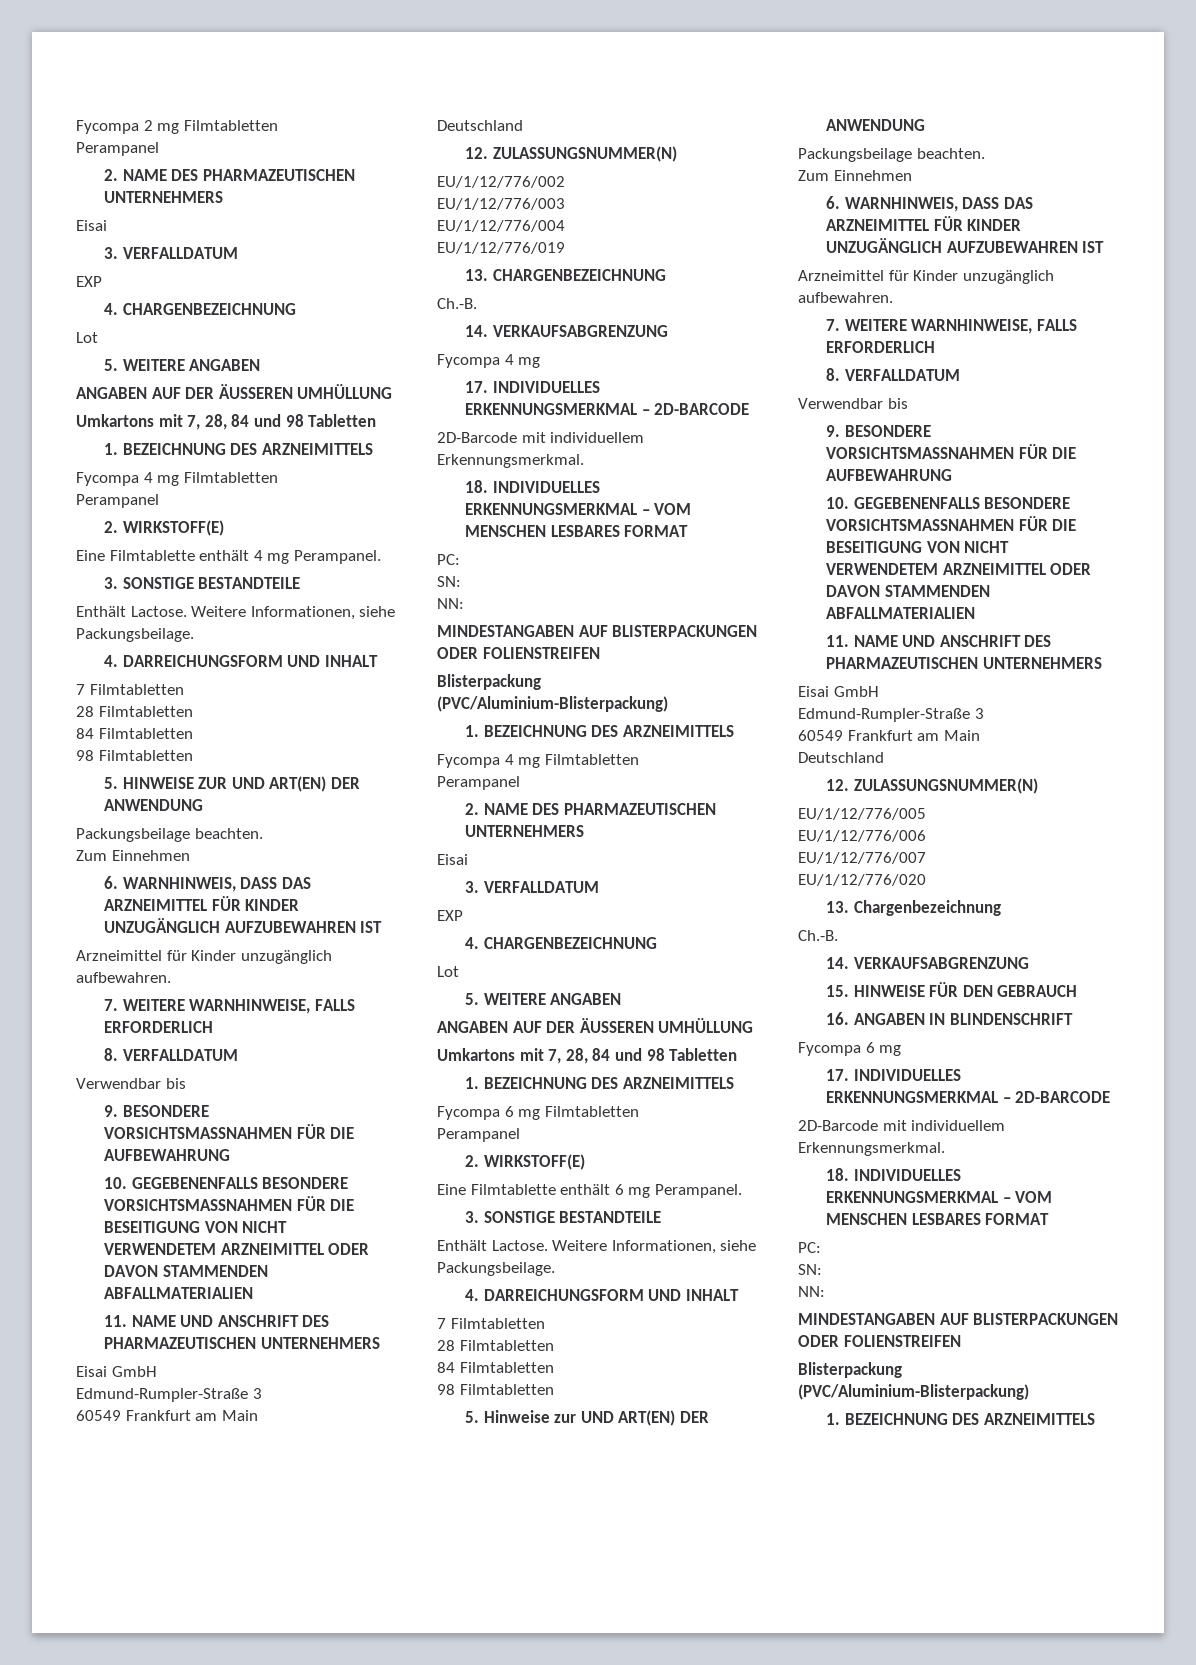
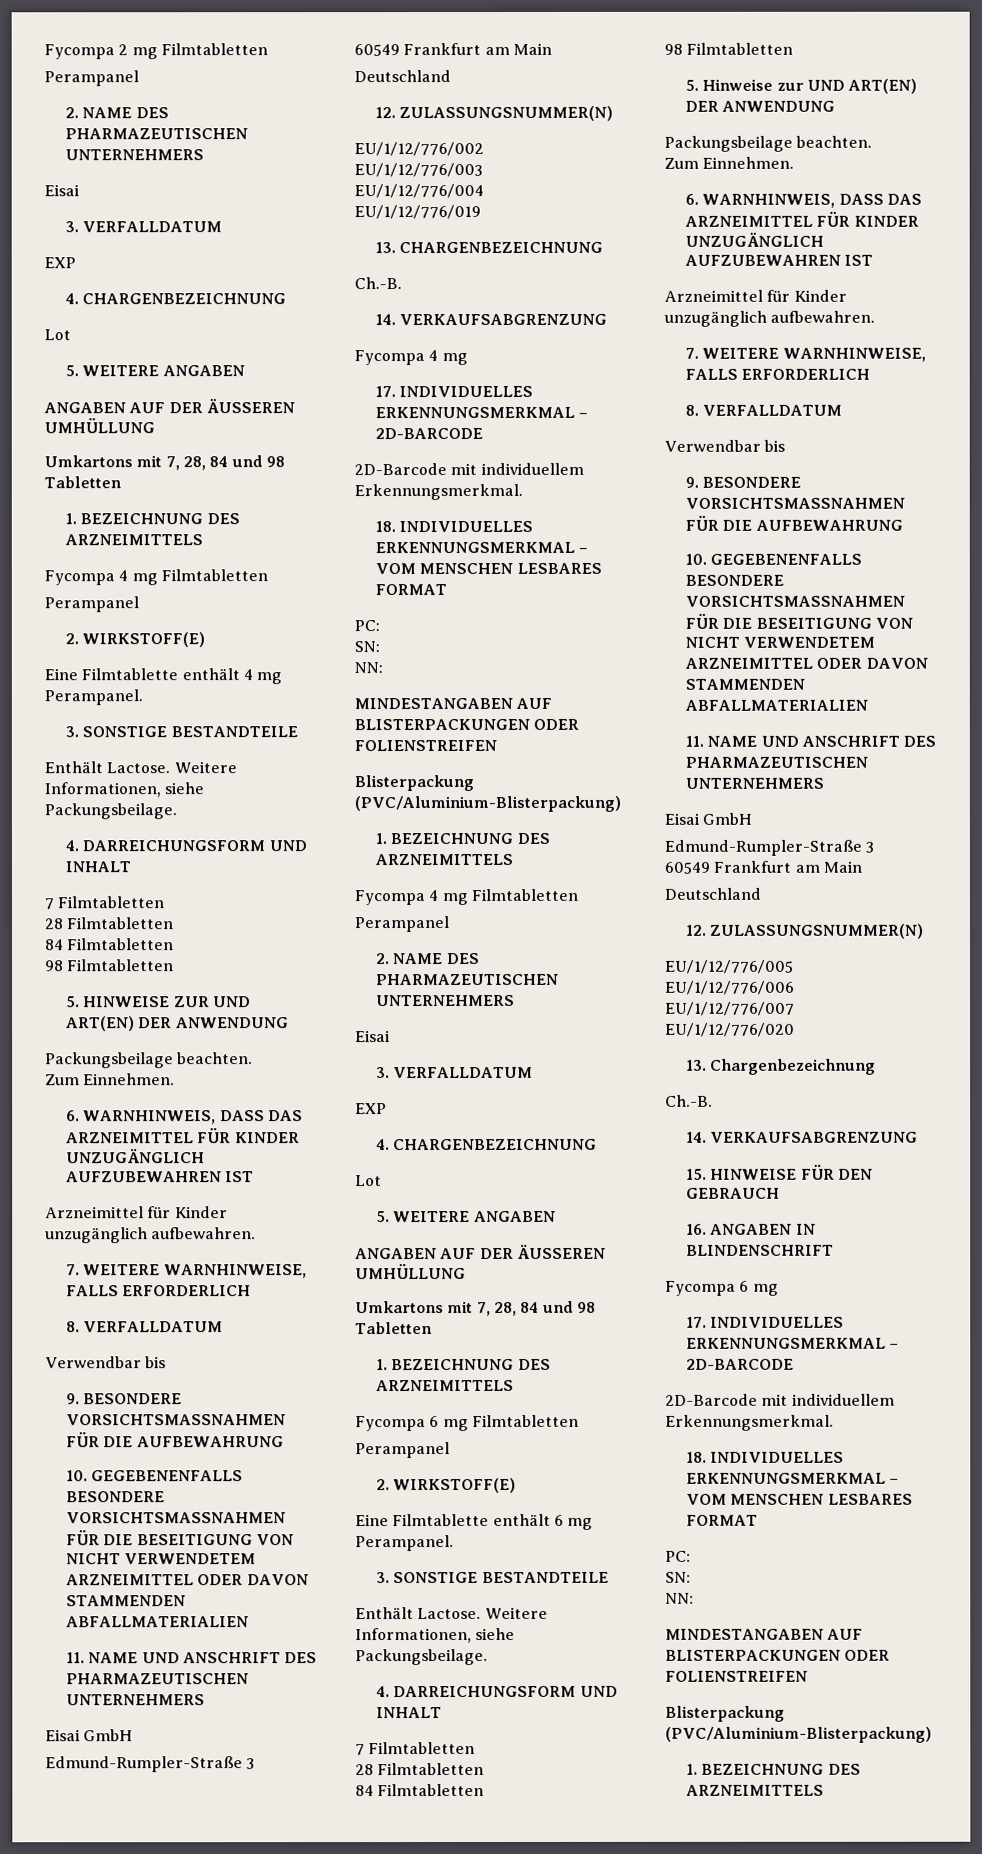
[111,850,190,861] Einnehmen -> [83,1073,176,1086] Einnehmen.
[833,170,912,181] Einnehmen -> [702,156,795,169] Einnehmen.

